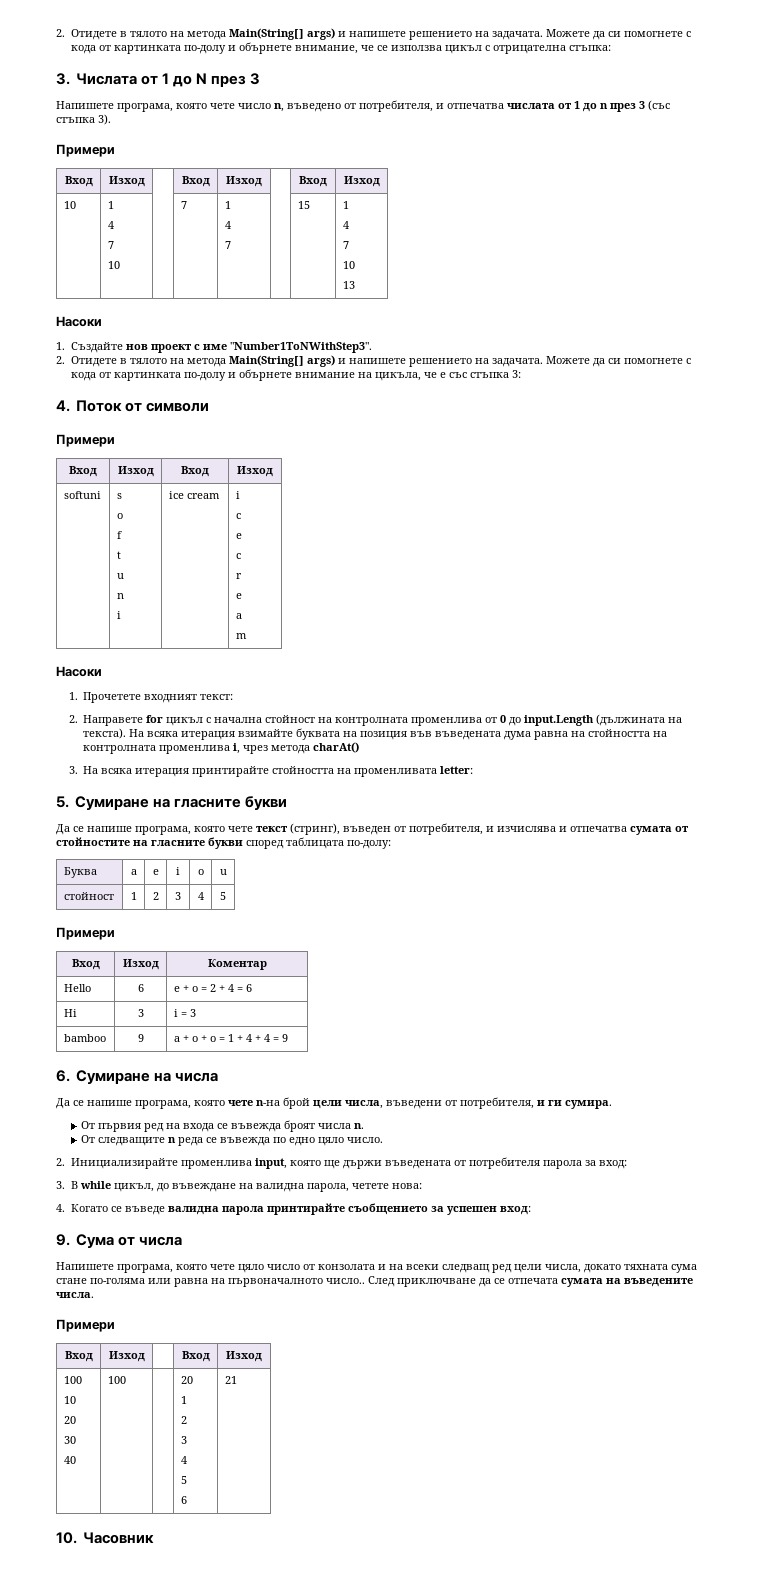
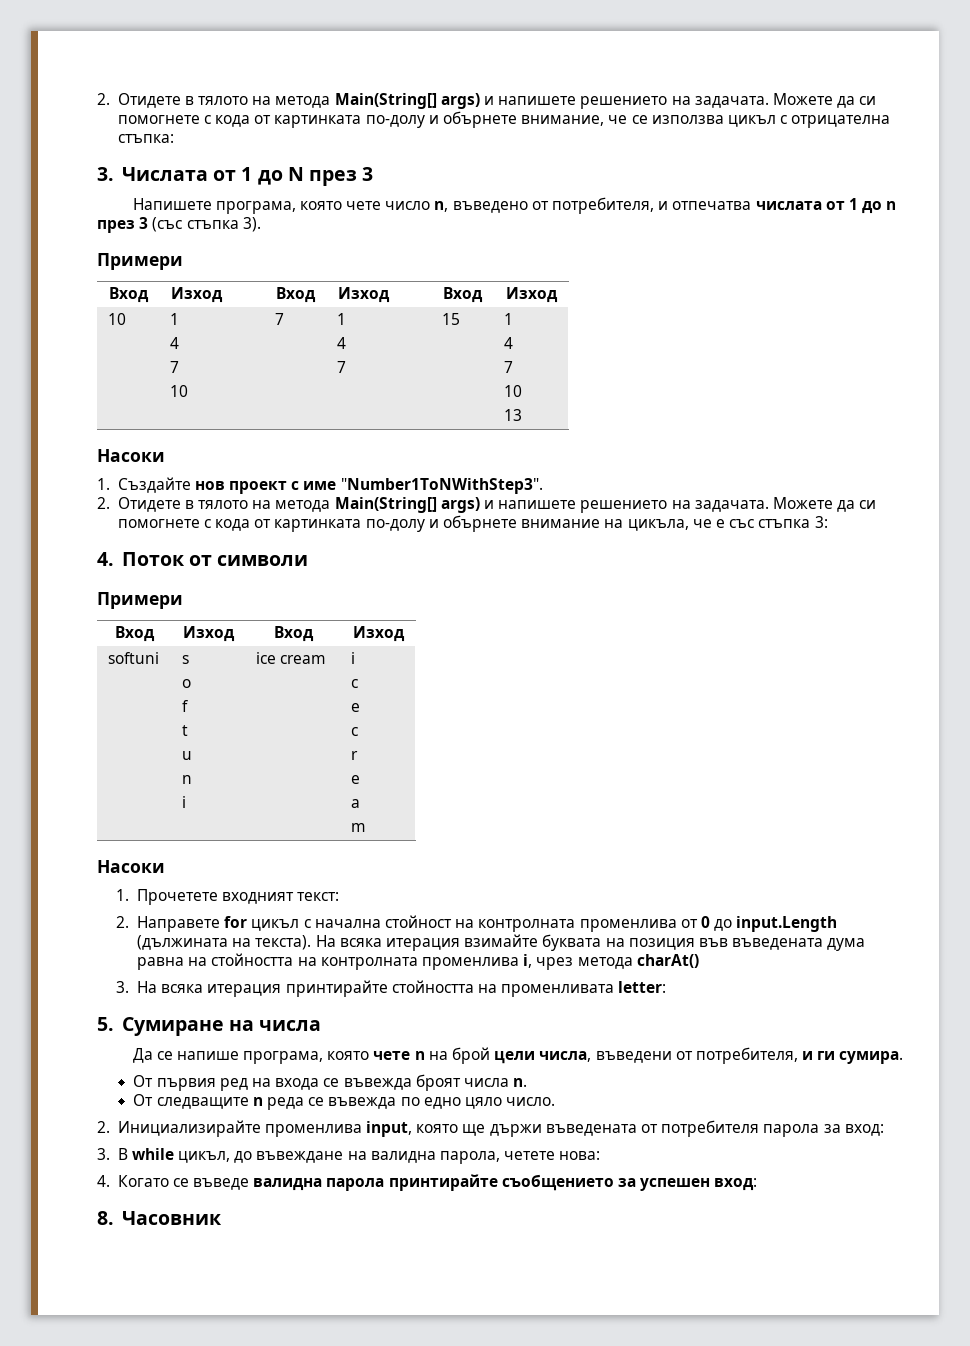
[173,796,287,810] [56,823,689,835] [56,837,391,849] [63,867,97,878] [130,869,137,875] [152,869,159,875] [176,867,180,875] [197,869,204,875] [219,869,227,875] [63,892,114,900] [130,892,137,900] [152,892,159,900] [175,892,181,900] [197,892,204,900] [220,892,226,900] [56,927,115,940] [71,959,100,970] [122,959,159,970] [207,959,267,970] [63,984,91,992] [137,984,144,992] [173,984,252,992] [63,1009,77,1017] [137,1009,144,1017] [173,1009,196,1017] [63,1034,106,1042] [137,1034,144,1042] [173,1034,288,1042] [56,1070,171,1084] гласните букви // Да се напише програма, която чете текст (стринг), въведен от потребителя, и изчислява и отпечатва сумата от стойностите на гласните букви според таблицата по-долу: // Буква | a | e | i | o | u // стойност | 1 | 2 | 3 | 4 | 5 // Примери // Вход | Изход | Коментар // Hello | 6 | e + o = 2 + 4 = 6 // Hi | 3 | i = 3 // bamboo | 9 | a + o + o = 1 + 4 + 4 = 9 // 6. Сумиране на -> (255, 1025) none
[256,1100,280,1106] n-на -> [414,1051,448,1060] n на
[56,1234,182,1248] [56,1262,697,1273] [56,1276,693,1287] [56,1292,94,1298] [56,1319,115,1332] [64,1351,93,1362] [108,1351,145,1362] [181,1351,210,1362] [225,1351,262,1362] [63,1376,82,1384] [63,1396,76,1404] [63,1416,76,1424] [63,1436,76,1444] [63,1456,76,1464] [107,1376,126,1384] [180,1376,193,1384] [180,1396,187,1404] [180,1416,187,1424] [180,1436,187,1444] [180,1456,187,1464] [180,1476,187,1484] [180,1496,187,1504] [224,1376,237,1384] [56,1532,77,1544] 9. Сума от числа // Напишете програма, която чете цяло число от конзолата и на всеки следващ ред цели числа, докато тяхната сума стане по-голяма или равна на първоначалното число.. След приключване да се отпечата сумата на въведените числа. // Примери // Вход | Изход | | Вход | Изход // 100 // 10 // 20 // 30 // 40 | 100 | | 20 // 1 // 2 // 3 // 4 // 5 // 6 | 21 // 10. -> [97,1211,114,1225] 8.

